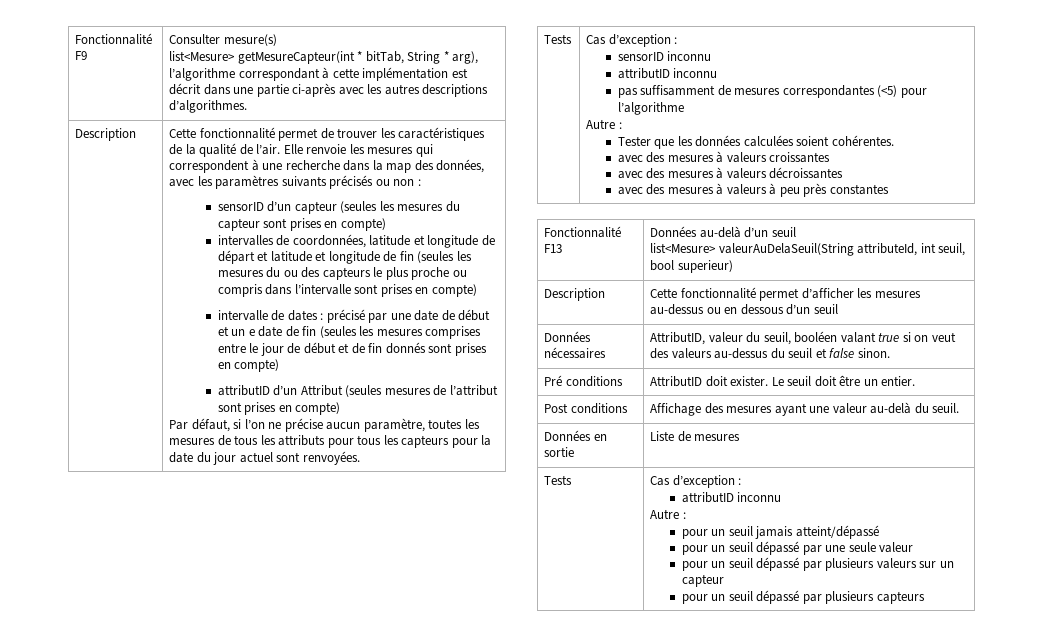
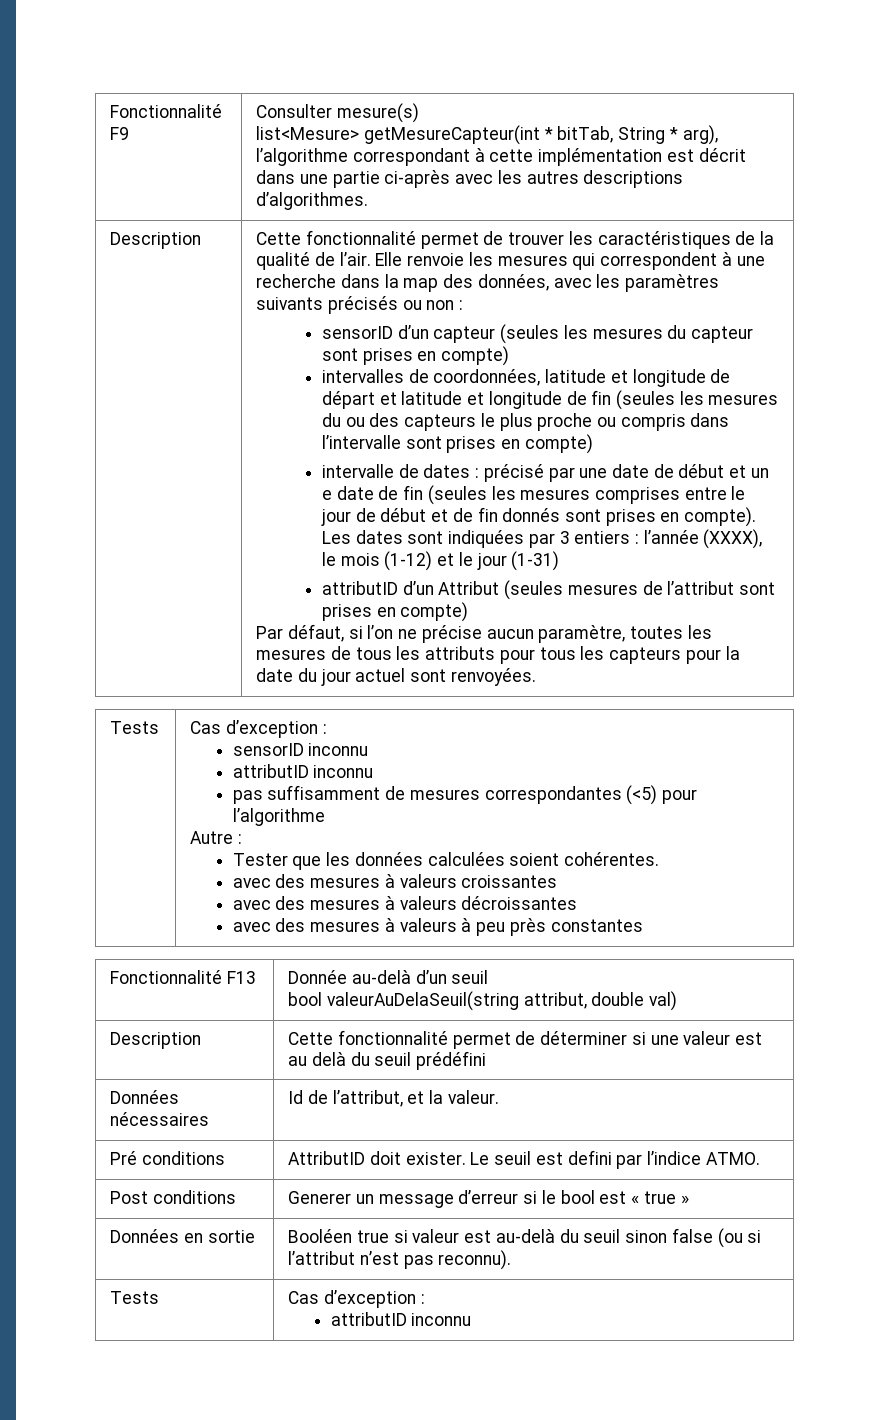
[234,359,280,372] compte) -> [684,507,757,527] [321,529,763,549] [321,551,560,571] compte). Les dates sont indiquées par 3 entiers : l’année (XXXX), le mois (1-12) et le jour (1-31)
[650,226,698,237] Données -> [288,970,348,984] Donnée
[650,243,966,256] [650,260,733,273] [544,288,606,301] [650,287,921,301] [650,304,838,315] list<Mesure> valeurAuDelaSeuil(String attributeId, int seuil, bool superieur) // Description | Cette fonctionnalité permet d’afficher les mesures au-dessus ou en dessous d’un seuil -> [288,991,678,1011] [110,1032,202,1049] [288,1030,763,1049] [288,1051,487,1070] bool valeurAuDelaSeuil(string attribut, double val) // Description | Cette fonctionnalité permet de déterminer si une valeur est au delà du seuil prédéfini
[650,331,956,345] [650,348,890,359] AttributID, valeur du seuil, booléen valant true si on veut des valeurs au-dessus du seuil et false sinon. -> [288,1090,499,1107] Id de l’attribut, et la valeur.
[814,375,916,387] [544,403,628,414] [650,402,960,416] [544,430,607,441] [544,447,575,457] [650,431,741,442] doit être un entier. // Post conditions | Affichage des mesures ayant une valeur au-delà du seuil. // Données en sortie | Liste de mesures -> [535,1150,760,1169] [110,1190,237,1204] [288,1190,689,1208] [110,1229,255,1243] [288,1228,762,1248] [288,1250,512,1270] est defini par l’indice ATMO. // Post conditions | Generer un message d’erreur si le bool est « true » // Données en sortie | Booléen true si valeur est au-delà du seuil sinon false (ou si l’attribut n’est pas reconnu).
[650,509,686,519] [681,525,879,539] [681,541,914,555] [681,557,954,571] [681,574,724,587] [681,590,925,604] // Autre : // pour un seuil jamais atteint/dépassé // pour un seuil dépassé par une seule valeur // pour un seuil dépassé par plusieurs valeurs sur un capteur // pour un seuil dépassé par plusieurs capteurs -> (472, 1319) none

